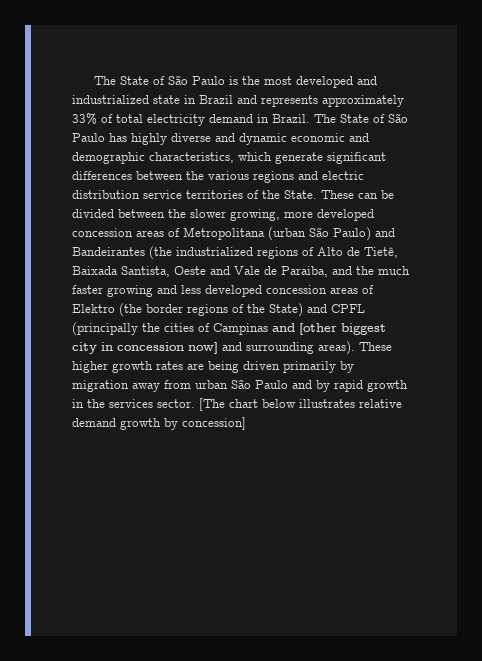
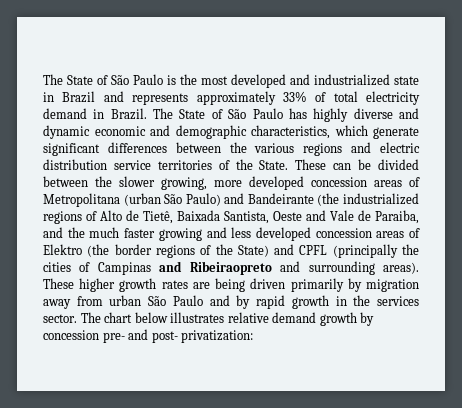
[72,247,145,256] Bandeirantes -> [247,193,314,204] Bandeirante
[299,323,386,335] [72,342,218,354] [other biggest city in concession now] -> [189,261,272,275] Ribeiraopreto
[199,398,225,411] [The -> [80,312,101,323] The
[182,417,246,430] concession] -> [43,329,254,343] concession pre- and post- privatization:

